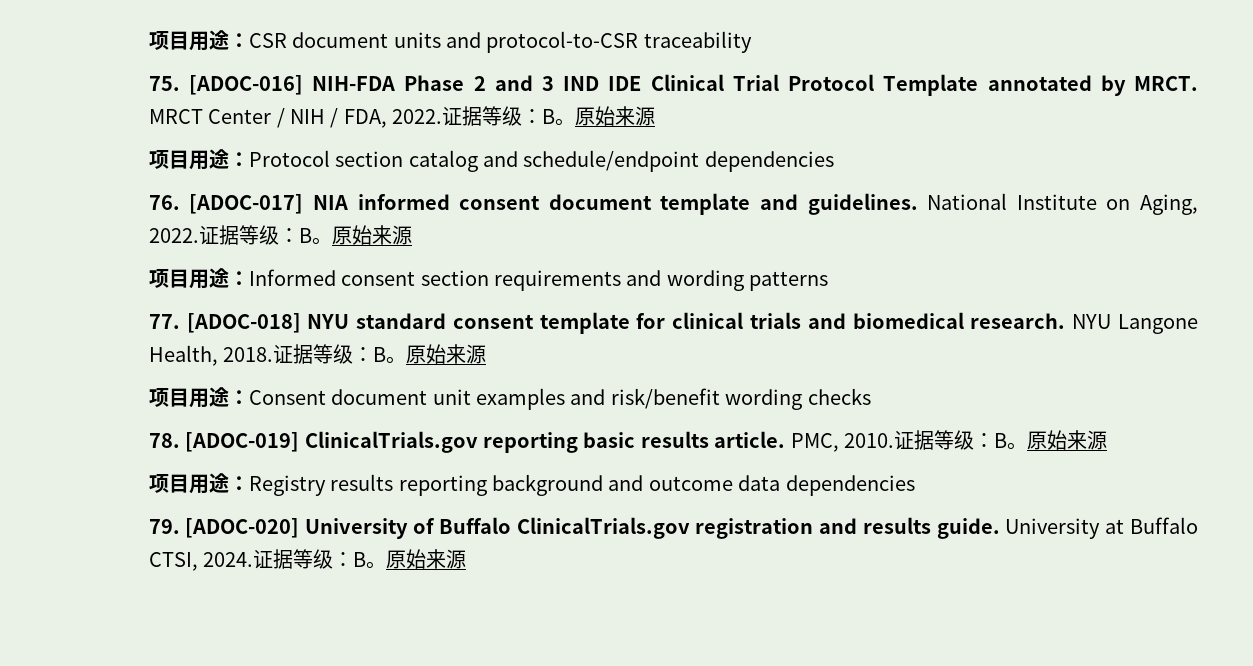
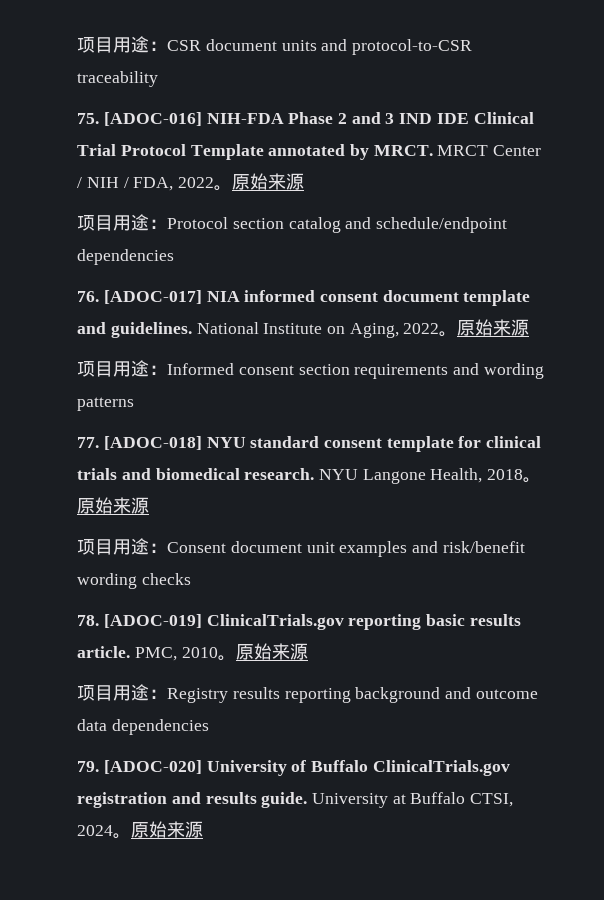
[392,106,556,126] 2022.证据等级：B -> [177,177,214,188] 2022
[148,225,312,245] 2022.证据等级：B -> [403,323,440,334] 2022
[223,344,387,364] 2018.证据等级：B -> [487,469,524,480] 2018
[843,430,1007,450] 2010.证据等级：B -> [181,647,218,658] 2010
[203,549,367,569] 2024.证据等级：B -> [77,825,114,836] 2024

